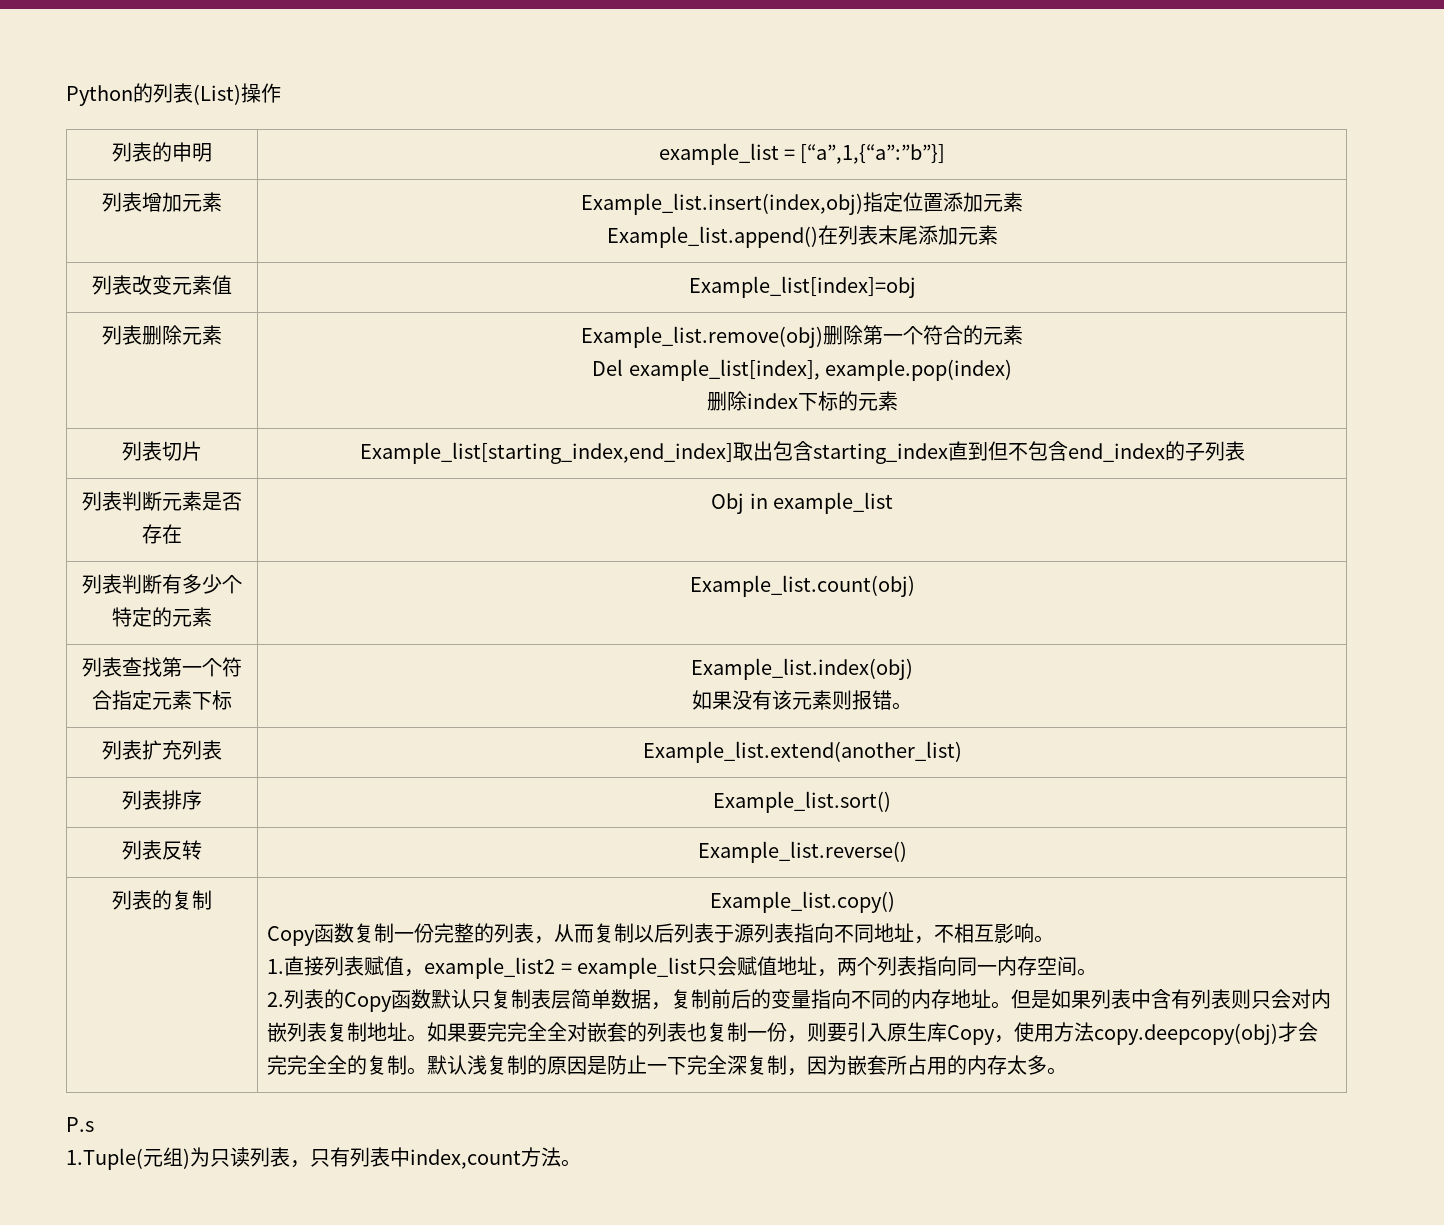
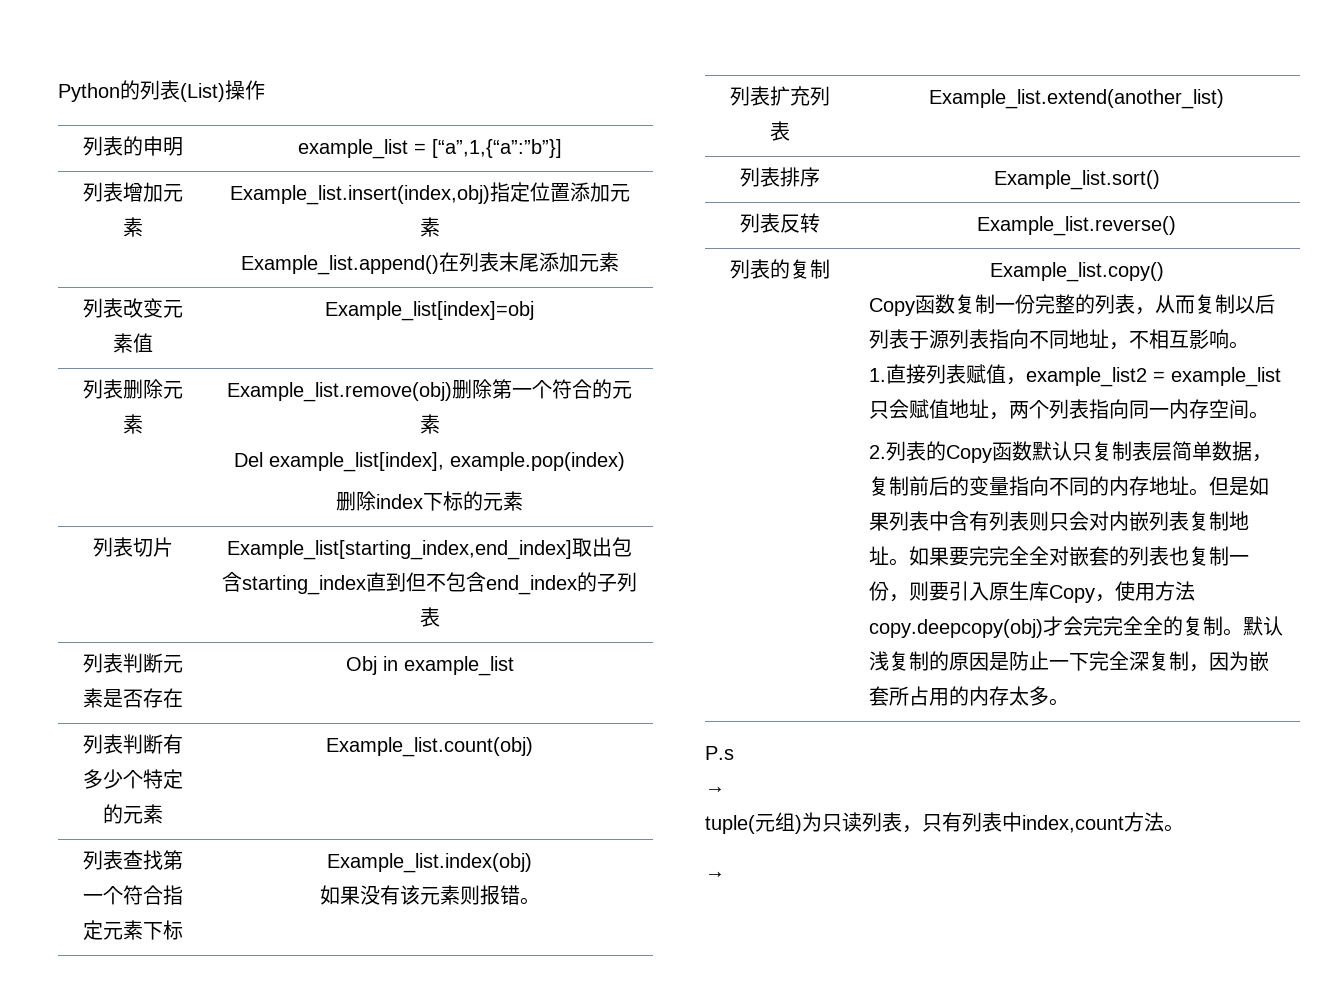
[66,1148,143,1170] 1.Tuple( -> [705,786,725,795] [705,815,755,834] → // tuple(
(581, 1163) none -> [705,871,725,880] // →

